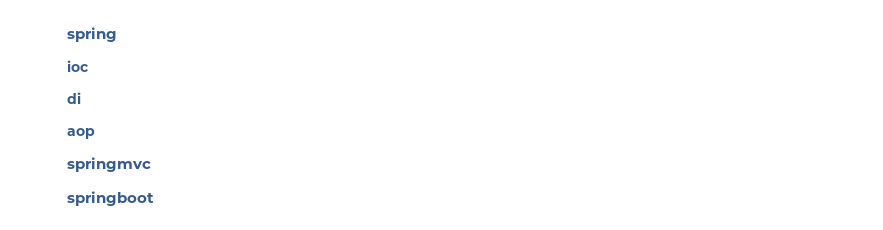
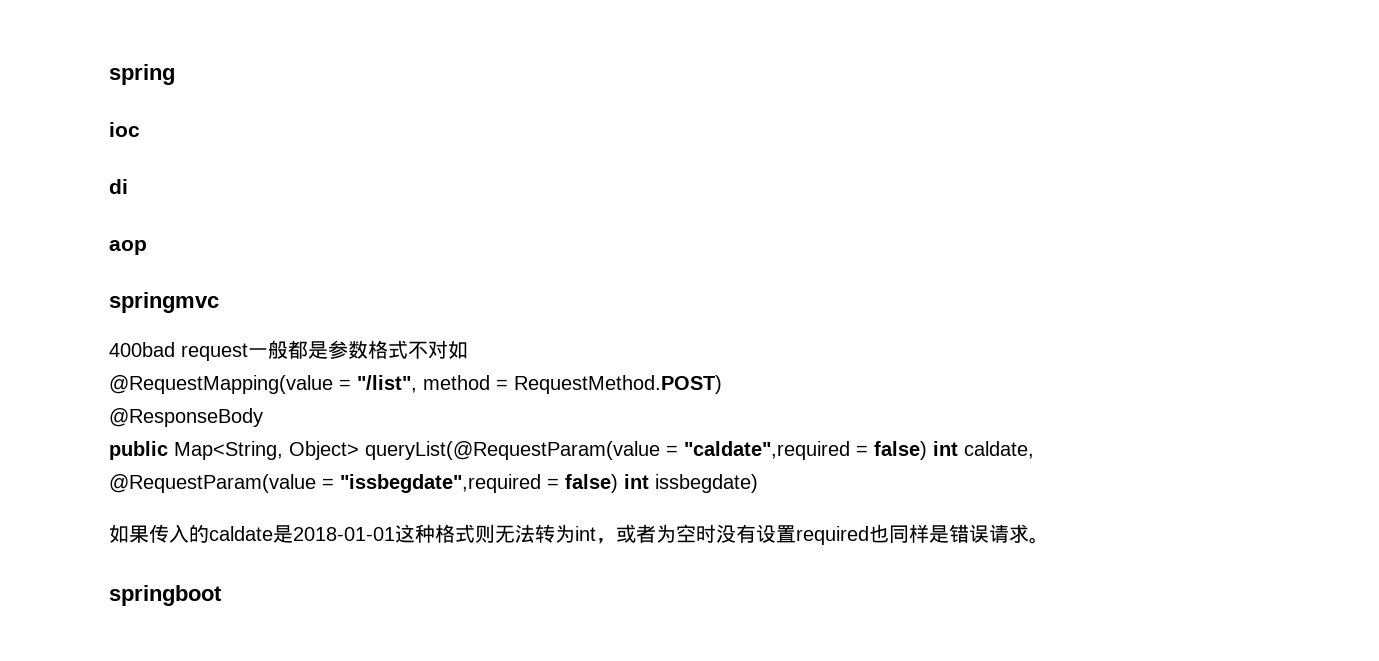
(151, 164) none -> [109,340,468,361] [109,375,722,394] [109,408,263,427] [109,441,1034,460] [109,474,758,493] [109,524,1049,545] // 400bad request一般都是参数格式不对如 // @RequestMapping(value = "/list", method = RequestMethod.POST) // @ResponseBody // public Map<String, Object> queryList(@RequestParam(value = "caldate",required = false) int caldate, // @RequestParam(value = "issbegdate",required = false) int issbegdate) // 如果传入的caldate是2018-01-01这种格式则无法转为int，或者为空时没有设置required也同样是错误请求。

